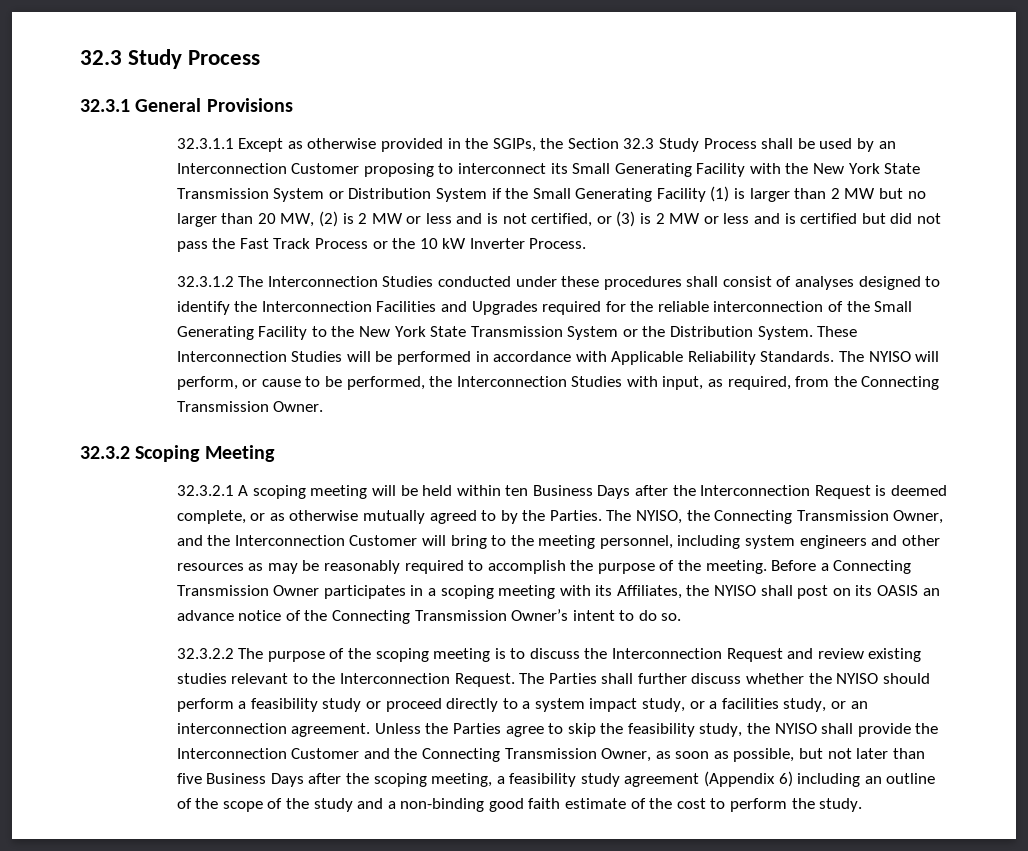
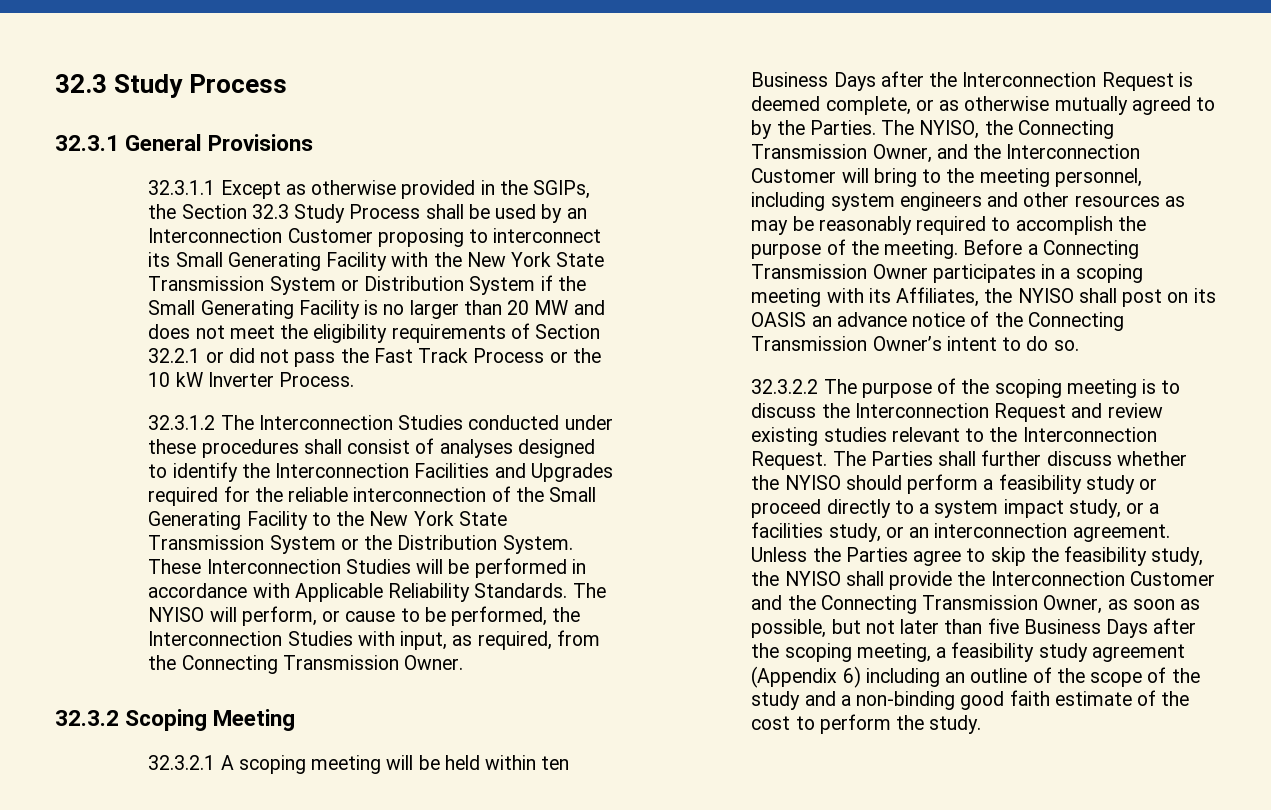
[710,186,926,202] [176,211,886,227] (1) is larger than 2 MW but no larger than 20 MW, (2) is 2 MW or less and is not certified, or (3) is 2 MW or less and is certified but -> [364,300,605,319] [148,323,601,343] [148,348,224,363] is no larger than 20 MW and does not meet the eligibility requirements of Section 32.2.1 or

